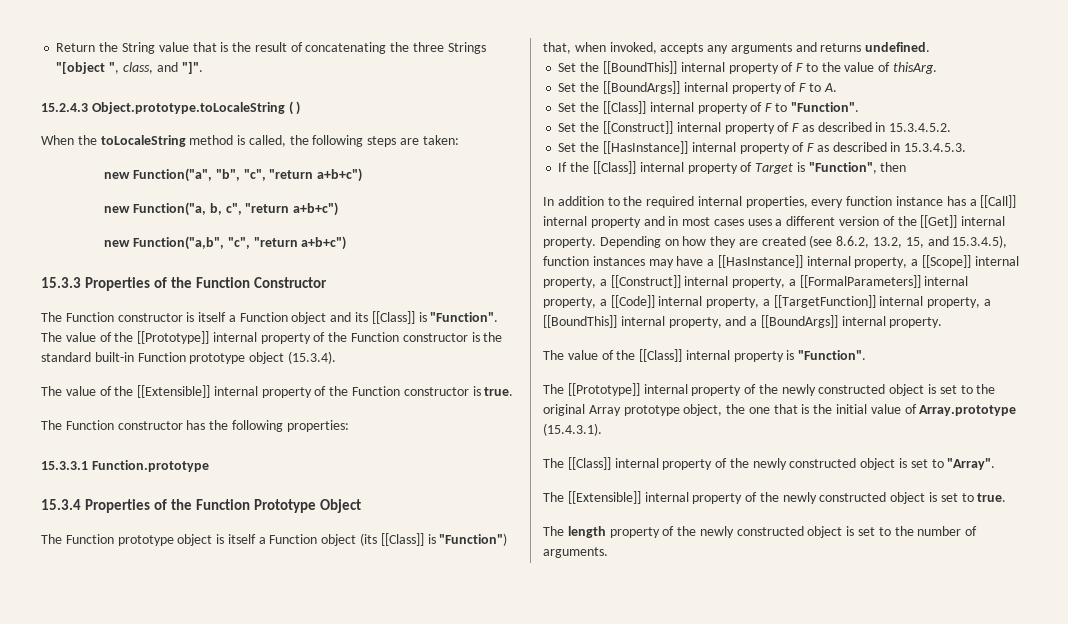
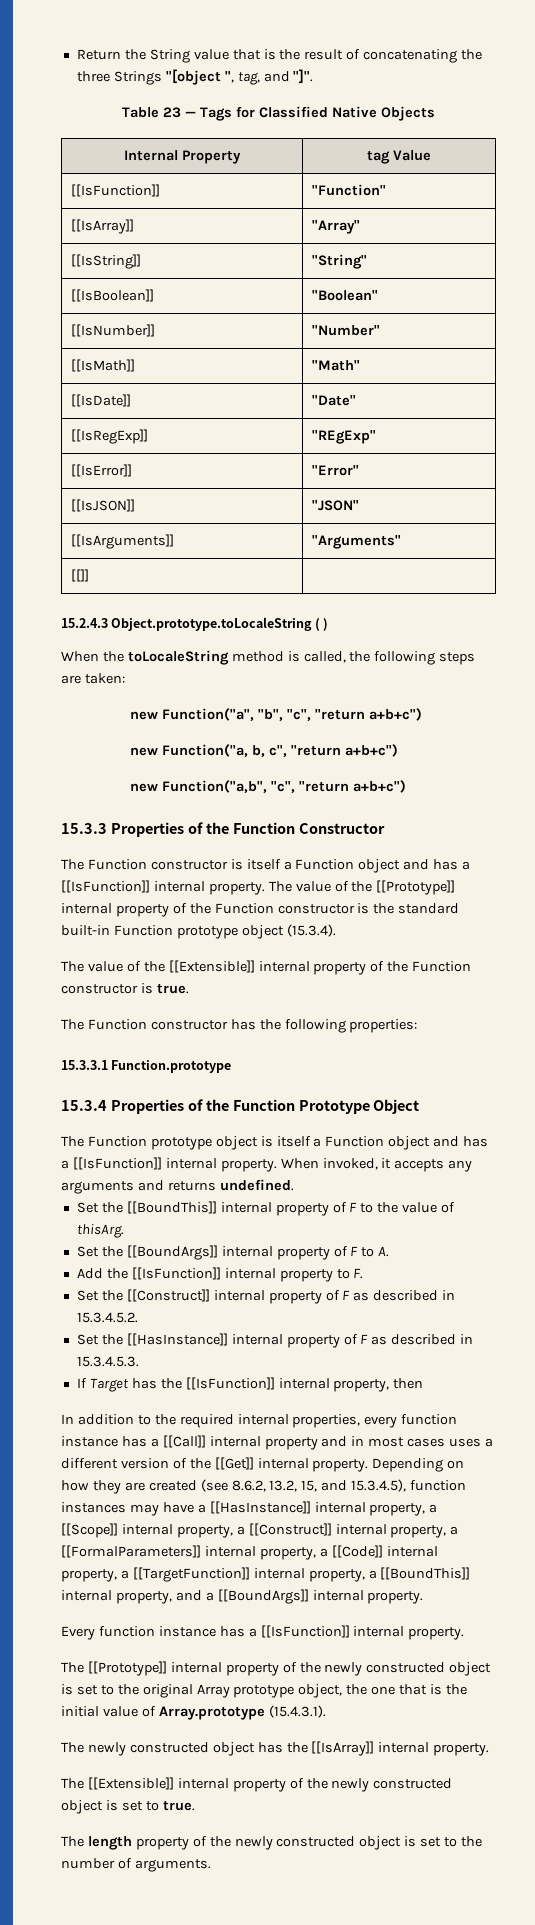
[122,62,153,74] class, -> [237,72,260,85] tag,
(203, 67) none -> [122,106,435,121] [124,150,241,164] [367,150,431,164] [70,184,160,197] [311,184,386,196] [70,219,134,234] [311,220,360,234] [70,254,141,269] [311,254,367,269] [70,289,154,302] [311,290,378,301] [70,324,155,337] [311,325,380,336] [70,359,135,372] [311,360,360,371] [70,394,131,407] [311,395,356,406] [70,429,148,444] [311,430,376,444] [70,464,132,477] [311,465,359,476] [70,499,135,512] [311,500,359,511] [70,534,174,549] [311,535,401,549] [70,569,89,582] // Table 23 — Tags for Classified Native Objects // Internal Property | tag Value // [[IsFunction]] | "Function" // [[IsArray]] | "Array" // [[IsString]] | "String" // [[IsBoolean]] | "Boolean" // [[IsNumber]] | "Number" // [[IsMath]] | "Math" // [[IsDate]] | "Date" // [[IsRegExp]] | "REgExp" // [[IsError]] | "Error" // [[IsJSON]] | "JSON" // [[IsArguments]] | "Arguments" // [[]] |
[355,311,499,324] its [[Class]] is "Function". -> [433,859,471,870] [61,880,265,895] has a [[IsFunction]] internal property.
[360,533,508,546] [543,42,657,54] (its [[Class]] is "Function") that, when invoked, -> [433,1136,489,1147] [61,1157,392,1172] and has a [[IsFunction]] internal property. When invoked, it
[558,101,859,114] Set the [[Class]] internal property of F to "Function". -> [76,1267,364,1282] Add the [[IsFunction]] internal property to F.
[570,161,877,174] the [[Class]] internal property of Target is "Function", -> [89,1377,390,1392] Target has the [[IsFunction]] internal property,
[543,349,867,362] The value of the [[Class]] internal property is "Function". -> [61,1625,465,1640] Every function instance has a [[IsFunction]] internal property.
[567,457,996,470] [[Class]] internal property of the newly constructed object is set to "Array". -> [87,1741,490,1756] newly constructed object has the [[IsArray]] internal property.

